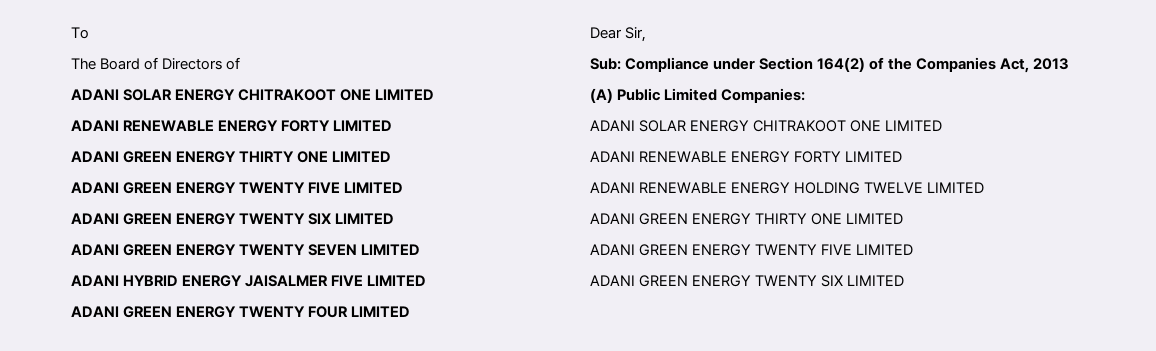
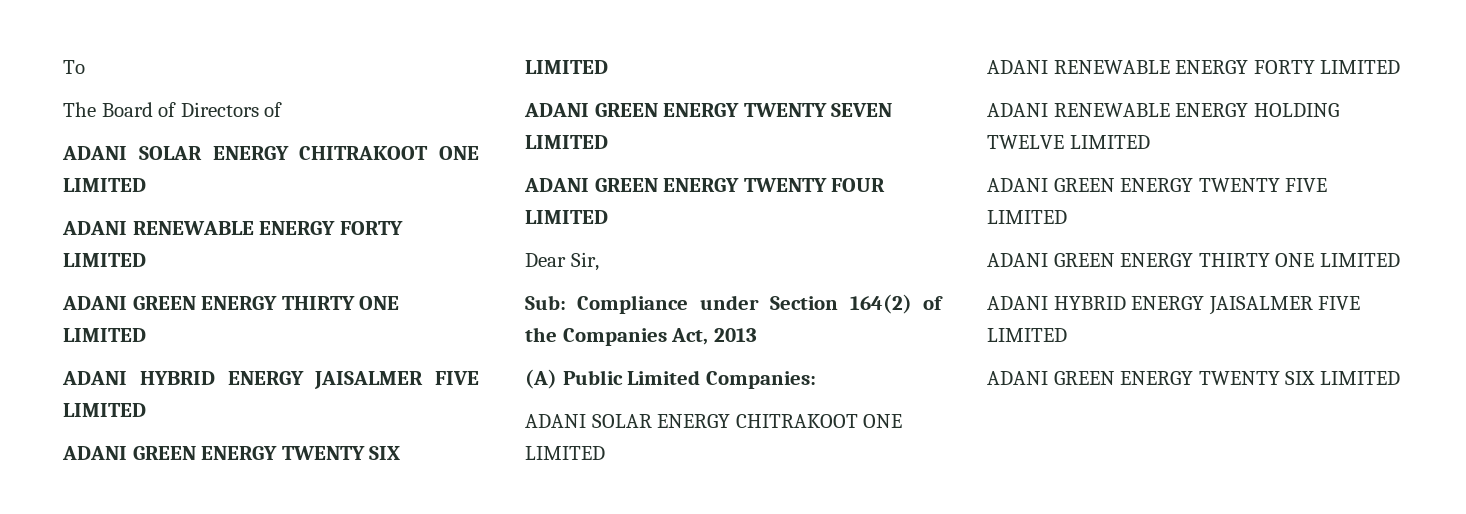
[123,182,306,194] GREEN ENERGY TWENTY -> [139,371,424,389] HYBRID ENERGY JAISALMER
[71,275,427,287] // ADANI HYBRID ENERGY JAISALMER FIVE LIMITED -> (608, 142) none
[590,213,904,225] [590,244,818,256] // ADANI GREEN ENERGY THIRTY ONE LIMITED // ADANI GREEN ENERGY TWENTY -> [987,178,1328,192] [987,210,1067,224] [987,253,1400,267] [987,296,1313,315] // ADANI GREEN ENERGY TWENTY FIVE LIMITED // ADANI GREEN ENERGY THIRTY ONE LIMITED // ADANI HYBRID ENERGY JAISALMER

